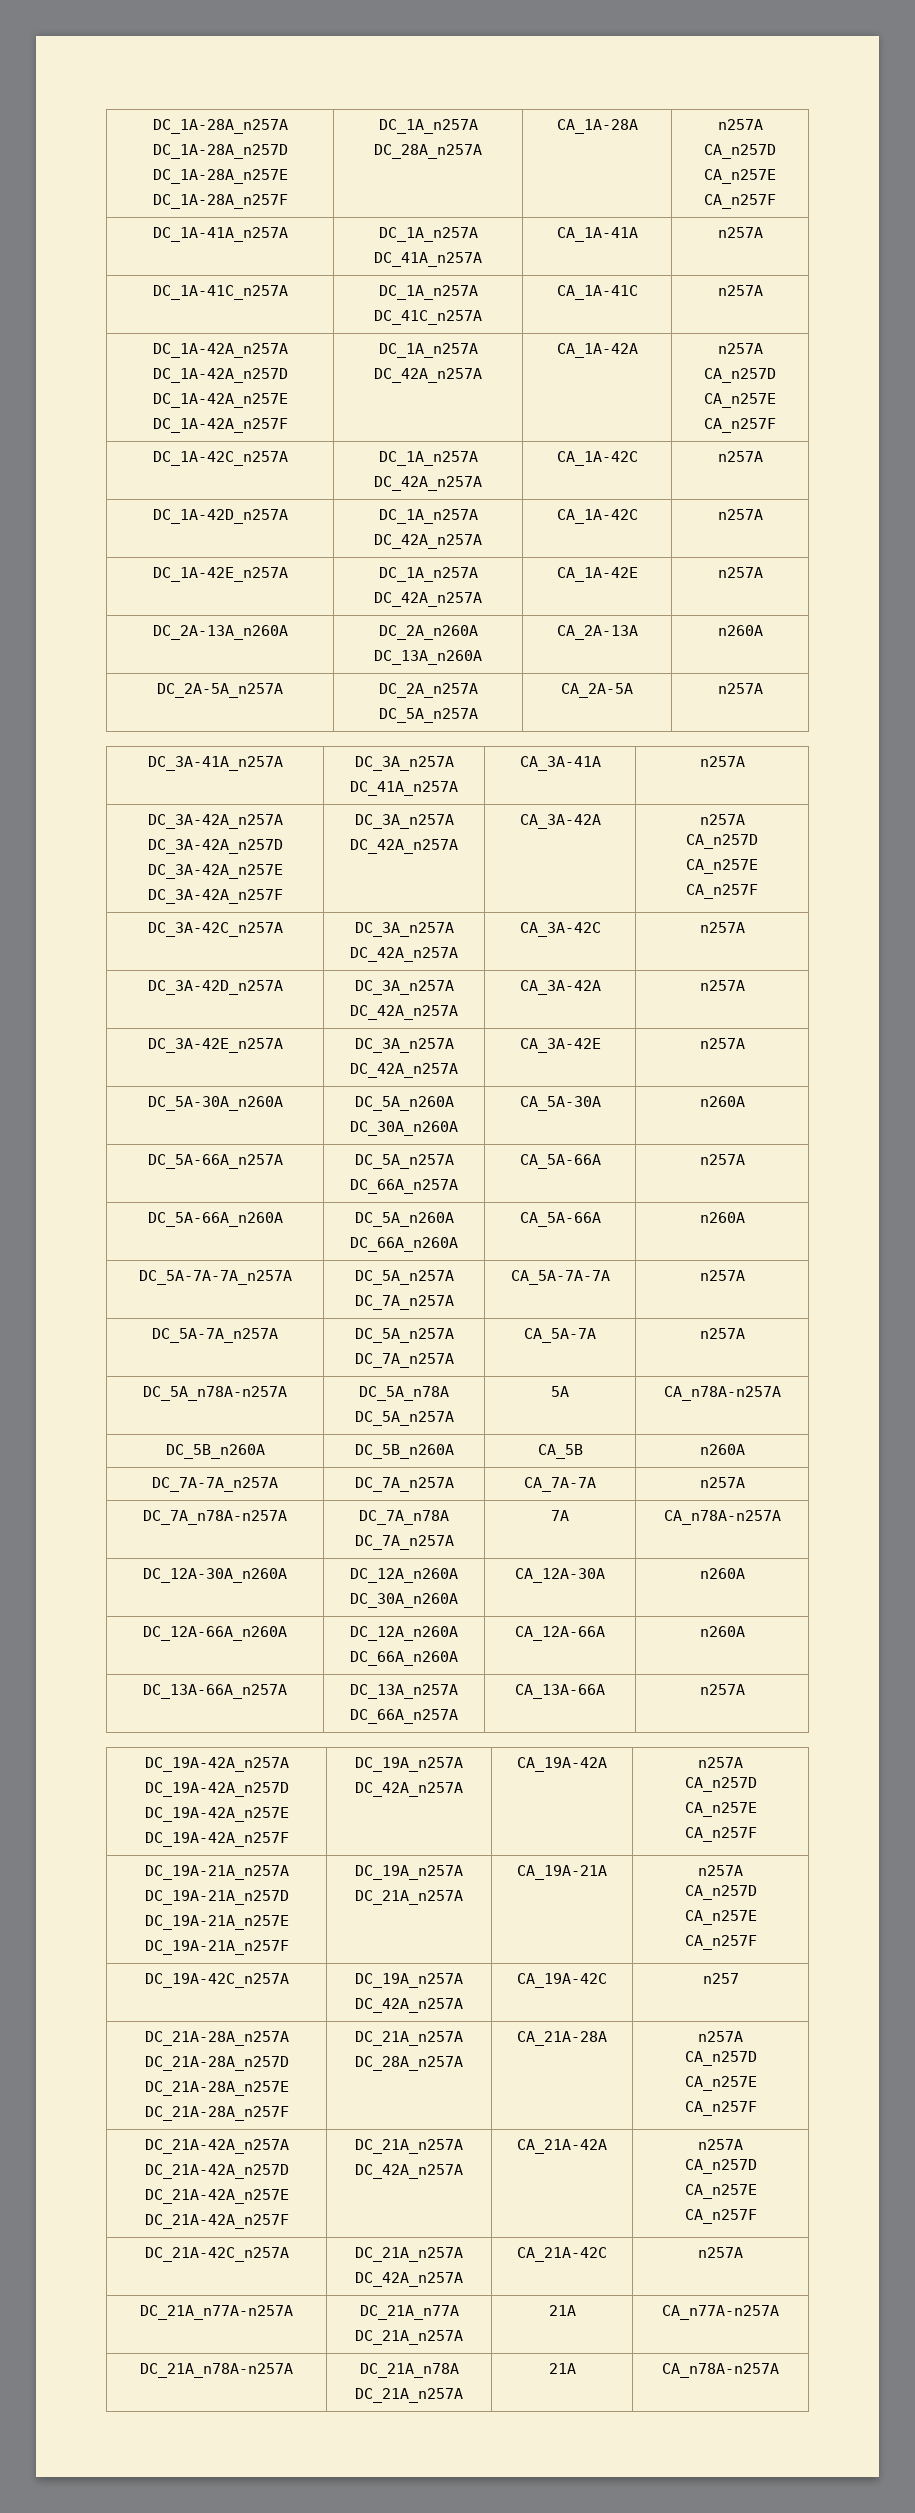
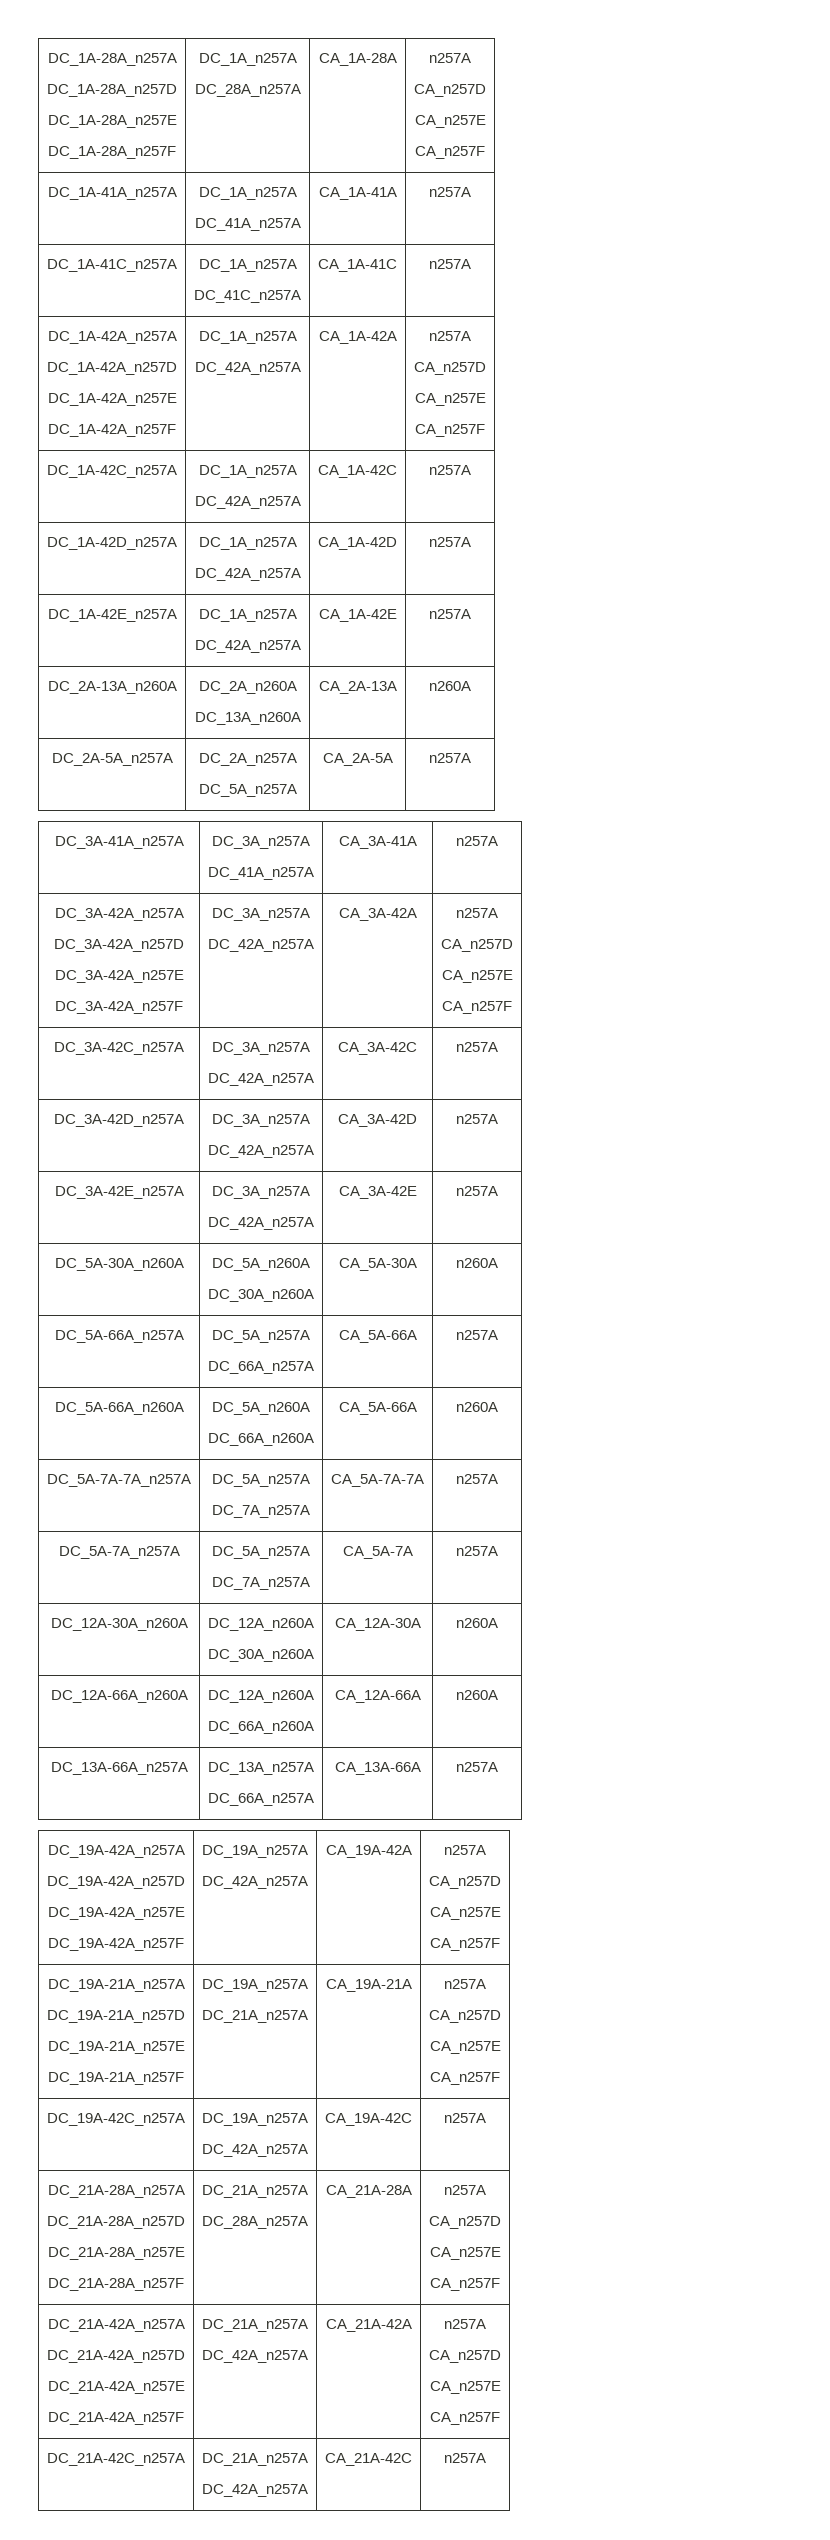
[556,509,638,524] CA_1A-42C -> [318,537,397,550] CA_1A-42D
[519,980,601,995] CA_3A-42A -> [338,1114,417,1127] CA_3A-42D
[143,1386,287,1401] [359,1386,449,1401] [354,1411,454,1426] [551,1386,569,1397] [663,1386,781,1401] [165,1444,265,1459] [354,1444,454,1459] [537,1444,583,1459] [699,1444,745,1455] [152,1477,278,1492] [354,1477,454,1492] [524,1477,596,1492] [699,1477,745,1488] [143,1510,287,1525] [359,1510,449,1525] [354,1535,454,1550] [551,1510,569,1521] [663,1510,781,1525] // DC_5A_n78A-n257A | DC_5A_n78A // DC_5A_n257A | 5A | CA_n78A-n257A // DC_5B_n260A | DC_5B_n260A | CA_5B | n260A // DC_7A-7A_n257A | DC_7A_n257A | CA_7A-7A | n257A // DC_7A_n78A-n257A | DC_7A_n78A // DC_7A_n257A | 7A | CA_n78A-n257A -> (498, 1551) none
[702,1973,739,1984] n257 -> [444,2113,486,2123] n257A
[140,2305,293,2320] [359,2305,459,2320] [355,2330,463,2345] [548,2305,576,2316] [662,2305,779,2320] [140,2363,293,2378] [359,2363,459,2378] [355,2388,463,2403] [548,2363,576,2374] [662,2363,779,2378] // DC_21A_n77A-n257A | DC_21A_n77A // DC_21A_n257A | 21A | CA_n77A-n257A // DC_21A_n78A-n257A | DC_21A_n78A // DC_21A_n257A | 21A | CA_n78A-n257A -> (486, 2458) none

